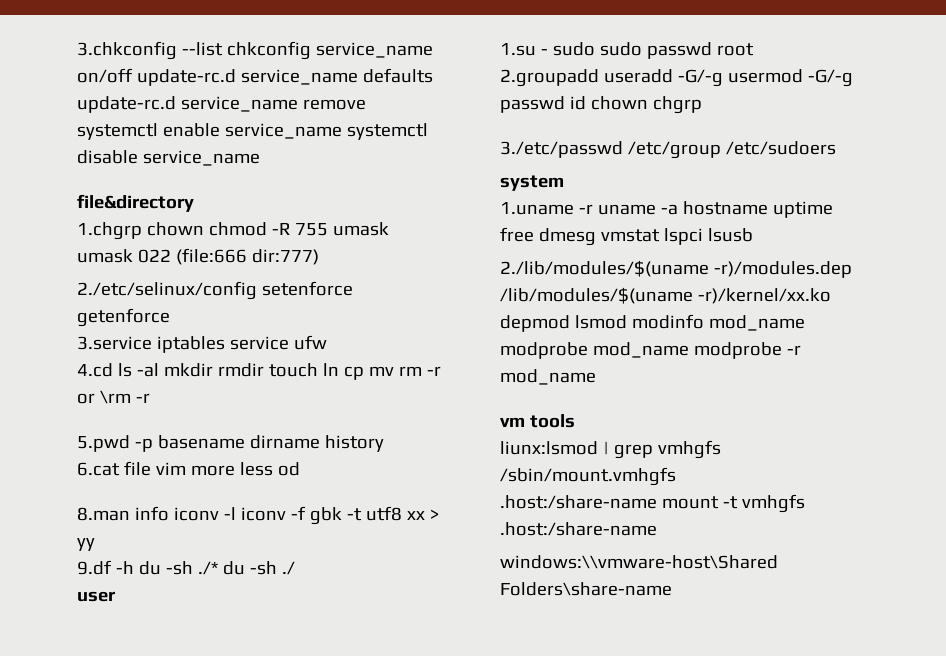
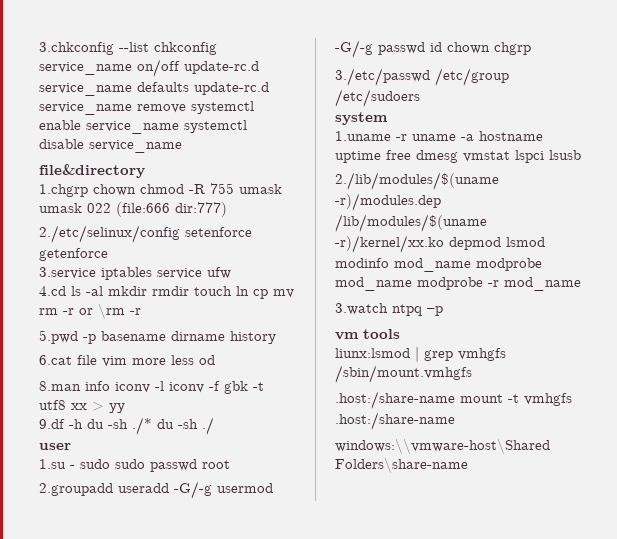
(596, 377) none -> [335,303,443,316] // 3.watch ntpq –p

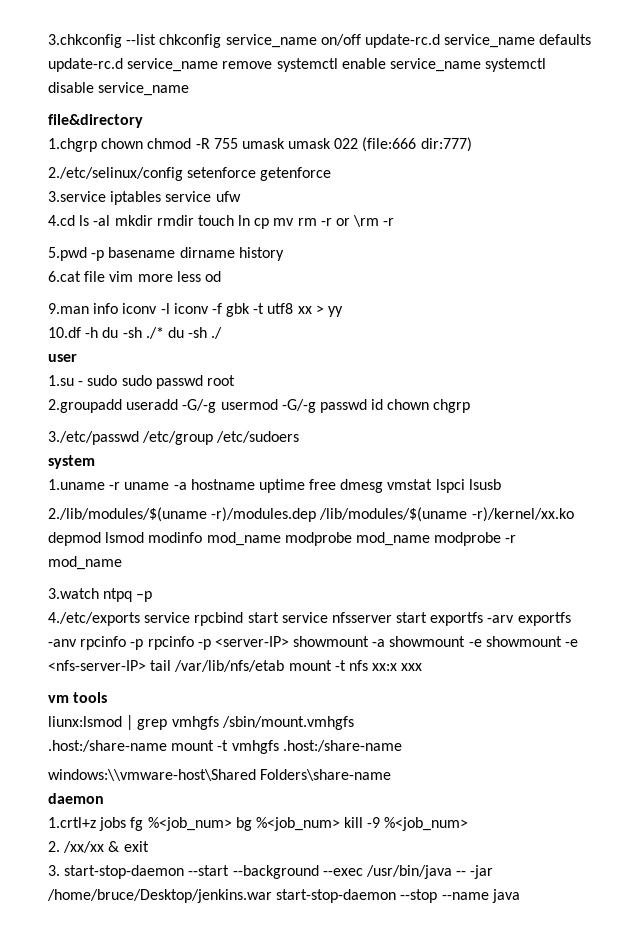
[39,381,81,391] 8.man -> [48,303,89,314] 9.man
[39,419,65,429] 9.df -> [48,327,81,338] 10.df
(443, 311) none -> [48,612,571,626] [48,636,579,650] [48,660,423,672] // 4./etc/exports service rpcbind start service nfsserver start exportfs -arv exportfs -anv rpcinfo -p rpcinfo -p <server-IP> showmount -a showmount -e showmount -e <nfs-server-IP> tail /var/lib/nfs/etab mount -t nfs xx:x xxx
(468, 465) none -> [48,793,104,804] [48,817,469,831] [48,841,149,853] [48,865,494,879] [47,889,520,903] // daemon // 1.crtl+z jobs fg %<job_num> bg %<job_num> kill -9 %<job_num> // 2. /xx/xx & exit // 3. start-stop-daemon --start --background --exec /usr/bin/java -- -jar /home/bruce/Desktop/jenkins.war start-stop-daemon --stop --name java

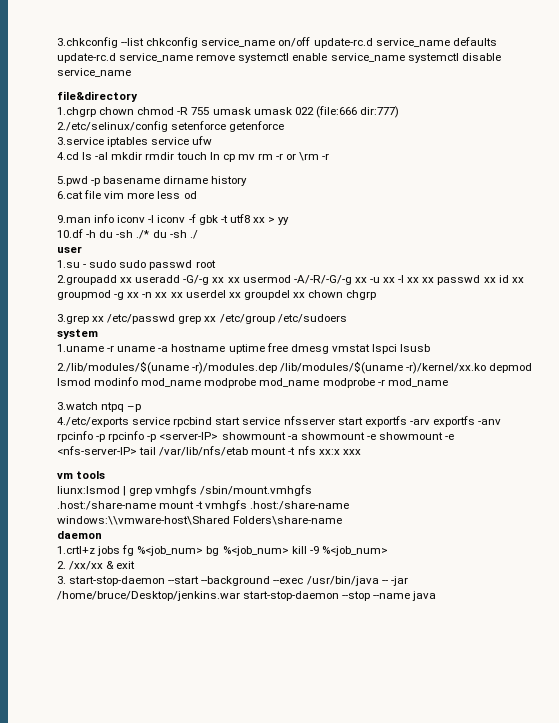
(122, 406) none -> [120,277,133,283] xx
[220,399,471,413] [48,431,139,445] usermod -G/-g passwd id chown chgrp // 3./etc/passwd -> [212,275,524,285] [57,290,377,300] [57,314,217,324] xx xx usermod -A/-R/-G/-g xx -u xx -l xx xx passwd xx id xx groupmod -g xx -n xx xx userdel xx groupdel xx chown chgrp // 3.grep xx /etc/passwd grep xx

